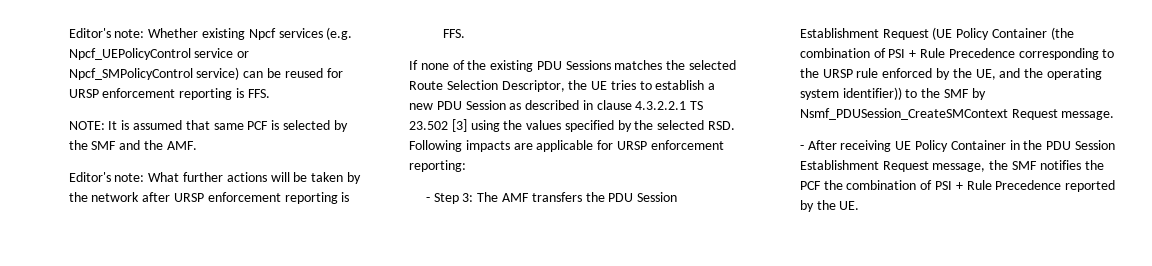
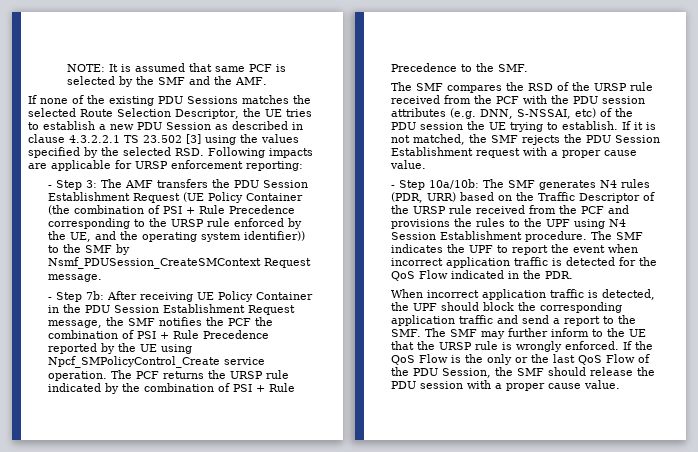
[68,27,353,40] [68,48,250,60] [68,67,343,80] [68,88,270,100] Editor's note: Whether existing Npcf services (e.g. Npcf_UEPolicyControl service or Npcf_SMPolicyControl service) can be reused for URSP enforcement reporting is FFS. // -> (67, 68) none
[68,172,361,184] [68,192,350,204] [442,29,465,38] // Editor's note: What further actions will be taken by the network after URSP enforcement reporting is FFS. -> (268, 81) none
(804, 147) none -> [55,291,104,302] Step 7b:
[839,201,860,210] UE. -> [139,344,192,354] [47,356,265,368] [47,370,289,381] [47,383,295,394] [390,63,529,72] [390,82,653,93] [390,95,645,104] [390,108,633,119] [390,121,656,132] [390,134,660,145] [390,147,637,158] [389,160,426,169] [390,179,650,190] [390,192,655,203] [390,205,629,214] [390,218,626,229] [390,231,643,242] [390,244,638,255] [390,257,657,268] [390,270,573,281] [390,289,655,300] [390,302,622,313] [390,315,636,326] [390,328,647,339] [390,341,653,352] [390,354,650,365] [390,367,655,378] [390,380,620,391] UE using Npcf_SMPolicyControl_Create service operation. The PCF returns the URSP rule indicated by the combination of PSI + Rule Precedence to the SMF. // The SMF compares the RSD of the URSP rule received from the PCF with the PDU session attributes (e.g. DNN, S-NSSAI, etc) of the PDU session the UE trying to establish. If it is not matched, the SMF rejects the PDU Session Establishment request with a proper cause value. // - Step 10a/10b: The SMF generates N4 rules (PDR, URR) based on the Traffic Descriptor of the URSP rule received from the PCF and provisions the rules to the UPF using N4 Session Establishment procedure. The SMF indicates the UPF to report the event when incorrect application traffic is detected for the QoS Flow indicated in the PDR. // When incorrect application traffic is detected, the UPF should block the corresponding application traffic and send a report to the SMF. The SMF may further inform to the UE that the URSP rule is wrongly enforced. If the QoS Flow is the only or the last QoS Flow of the PDU Session, the SMF should release the PDU session with a proper cause value.

